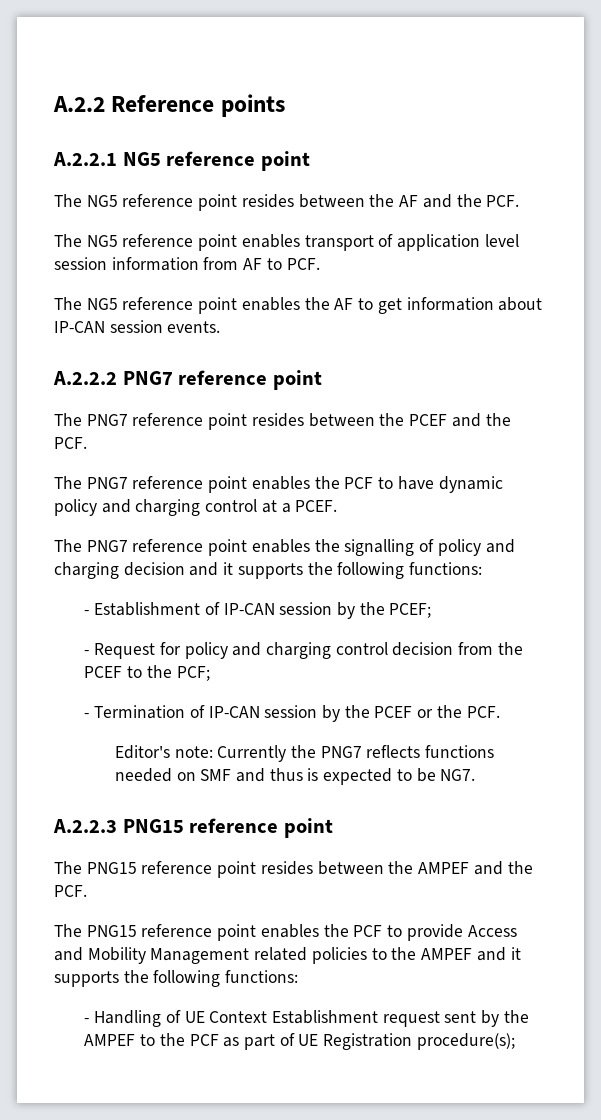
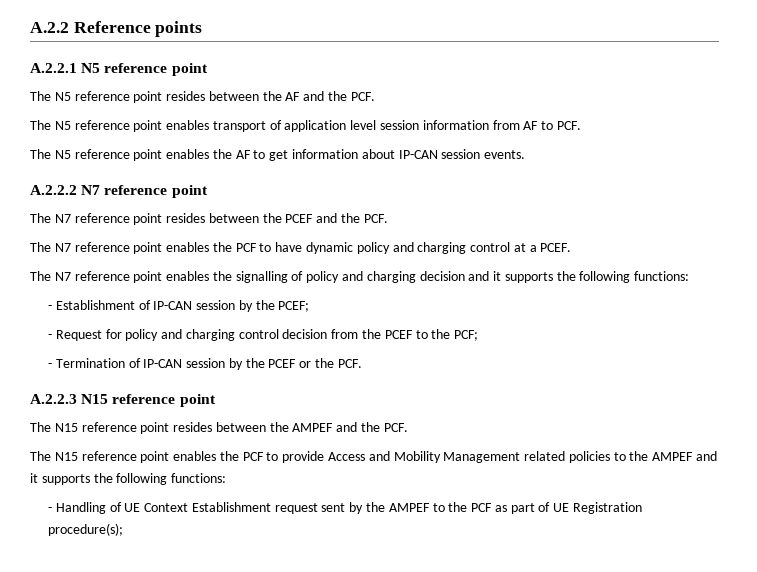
[122,151,310,171] [54,194,118,207] NG5 reference point // The NG5 -> [81,63,208,76] [30,91,71,101] N5 reference point // The N5
[86,235,118,247] NG5 -> [54,121,71,130] N5
[86,298,118,310] NG5 -> [54,150,71,159] N5
[122,370,322,390] [54,413,128,426] PNG7 reference point // The PNG7 -> [81,185,208,198] [30,213,71,223] N7 reference point // The N7
[86,477,128,489] PNG7 -> [54,243,71,252] N7
[86,540,128,552] PNG7 -> [54,272,71,281] N7
[114,745,495,762] [114,768,476,785] // Editor's note: Currently the PNG7 reflects functions needed on SMF and thus is expected to be NG7. -> (362, 363) none
[122,818,333,838] [54,861,137,874] PNG15 reference point // The PNG15 -> [81,394,216,407] [30,422,78,432] N15 reference point // The N15
[86,925,137,937] PNG15 -> [54,452,78,461] N15

